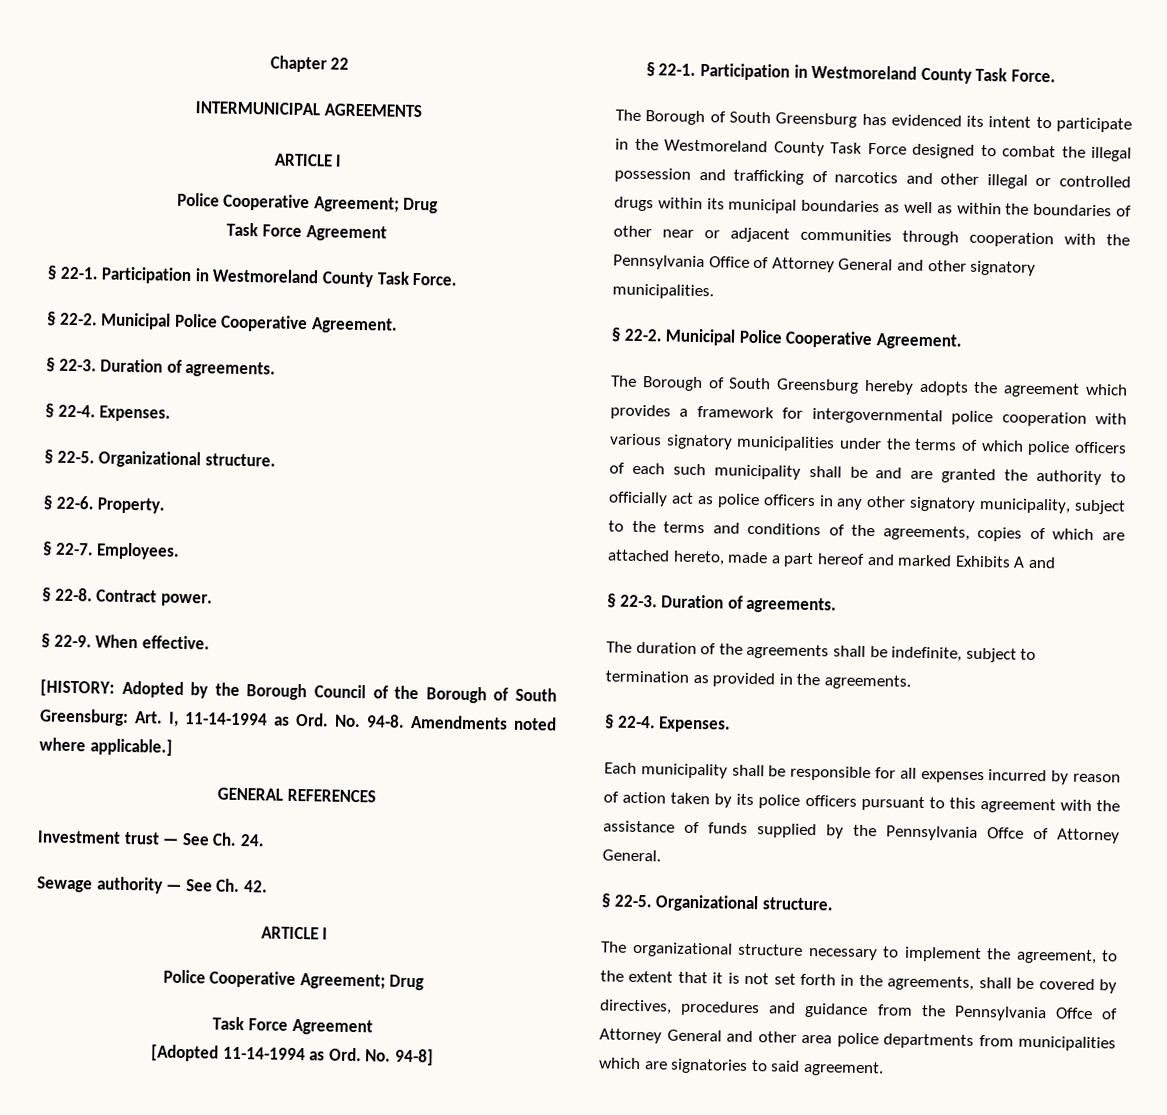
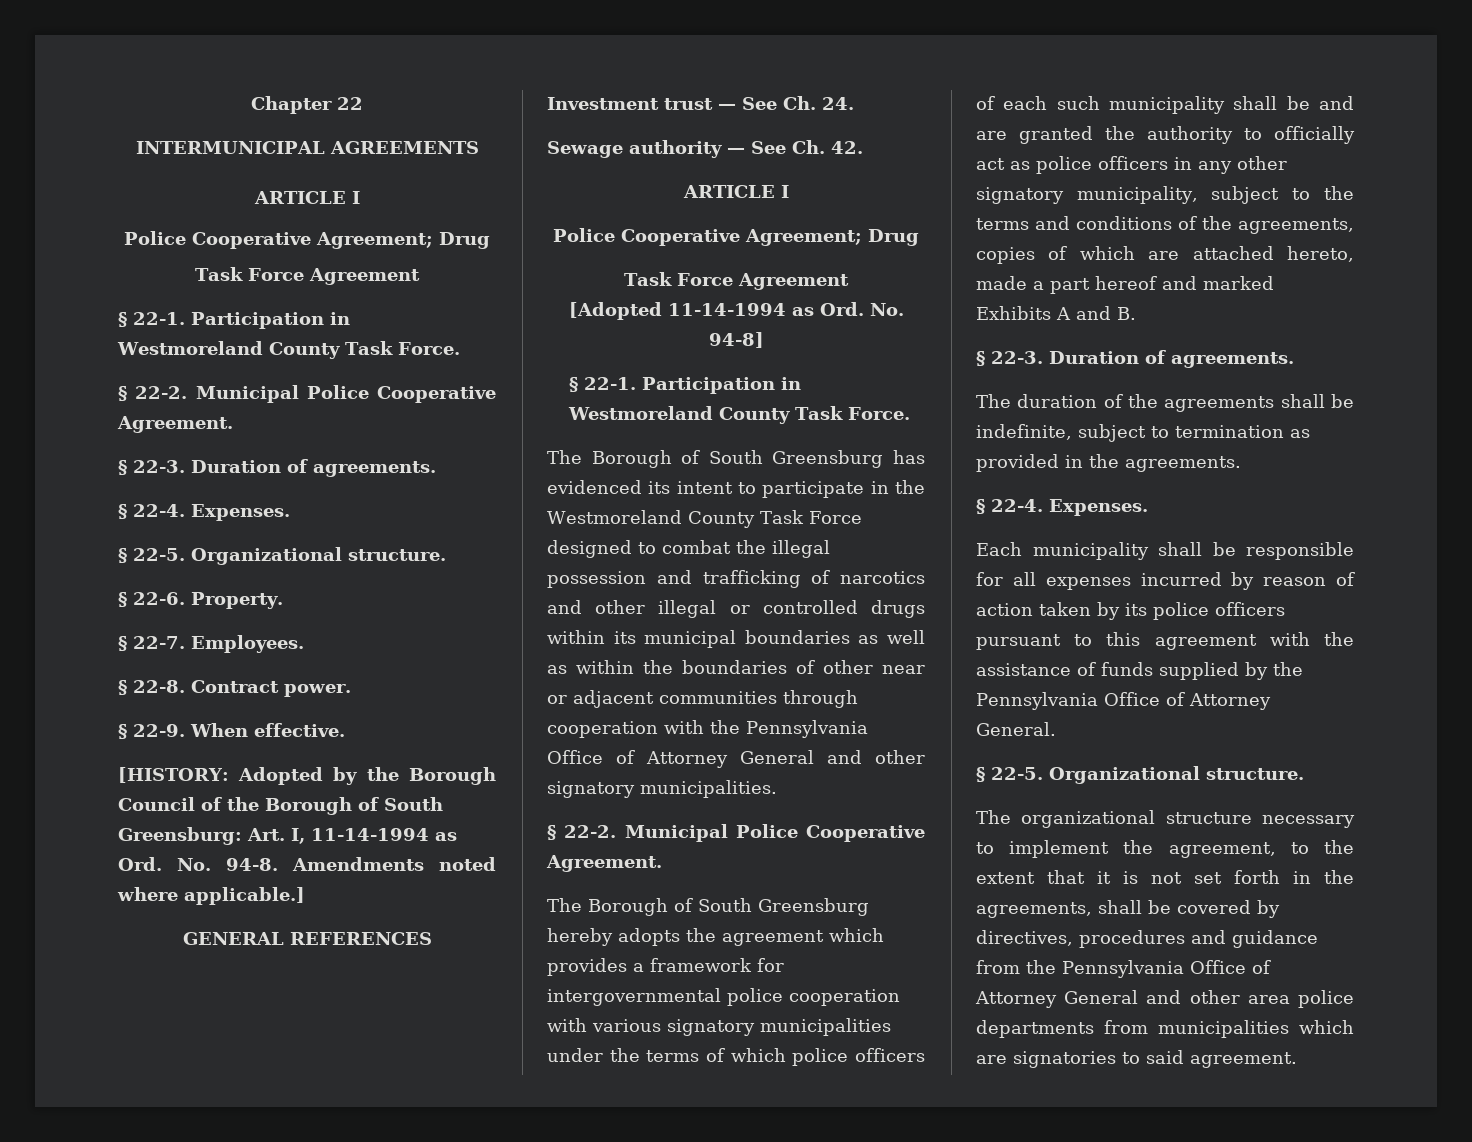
(1056, 562) none -> [1117,307,1136,320] B.
[987,827,1024,839] Offce -> [1103,692,1160,706] Office
[1054,1007,1093,1020] Offce -> [1189,960,1246,974] Office

